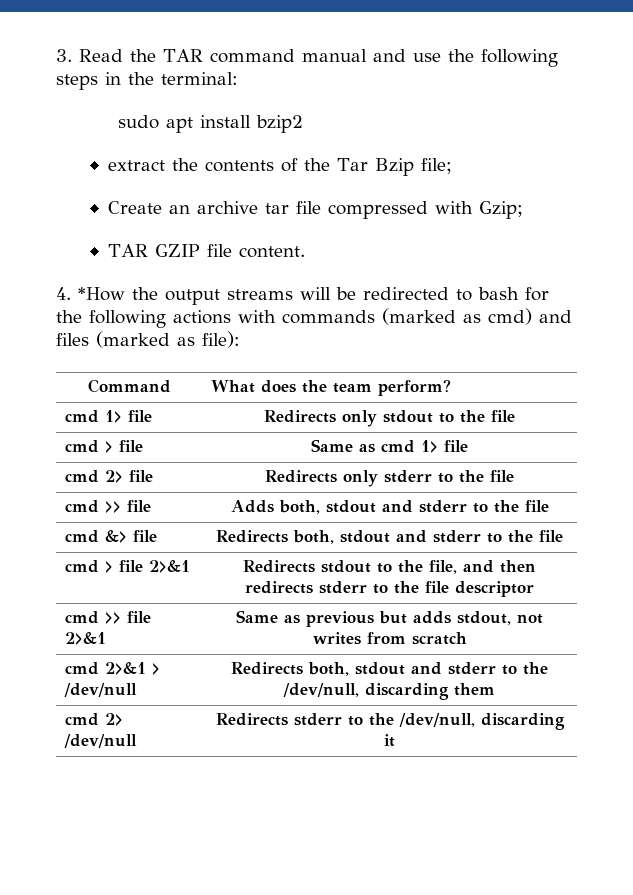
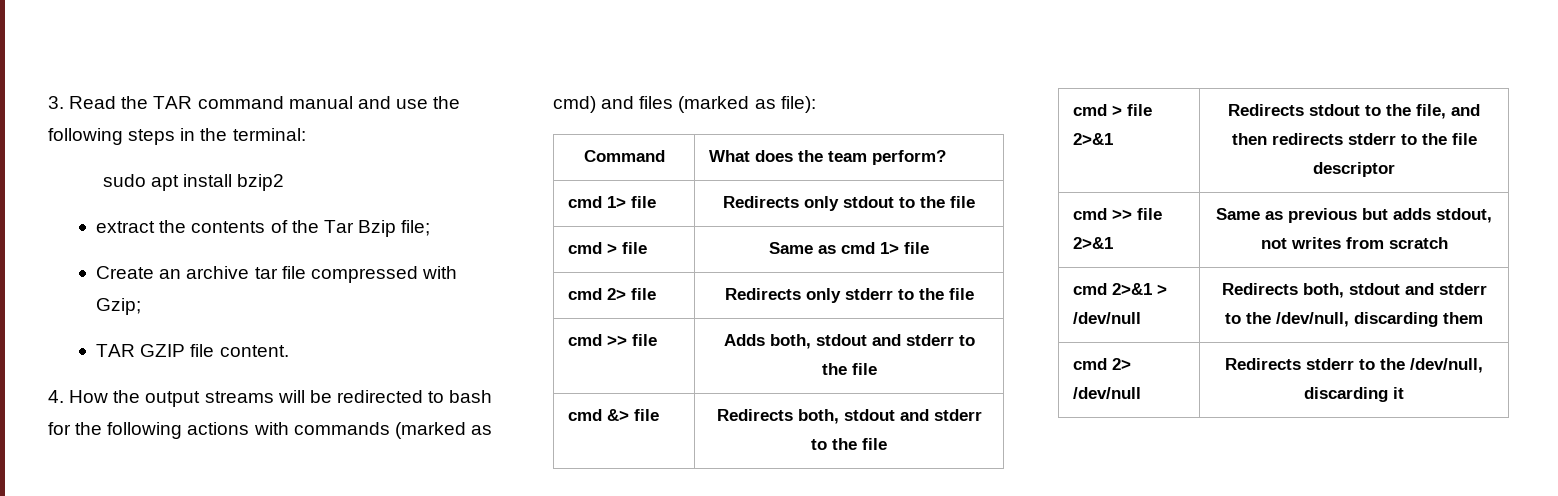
[78,287,125,301] *How -> [69,390,109,403] How

